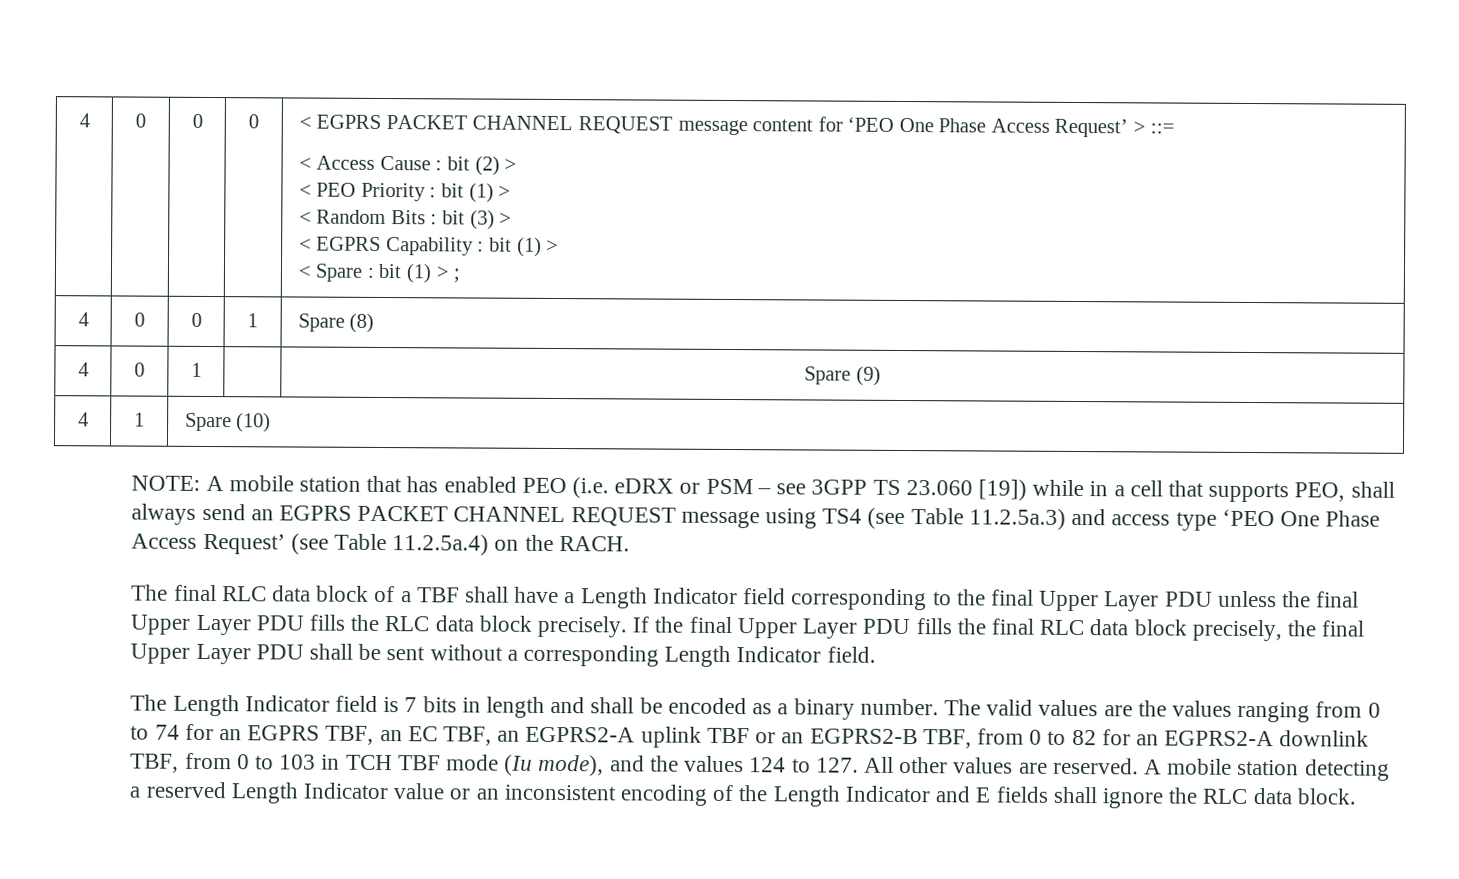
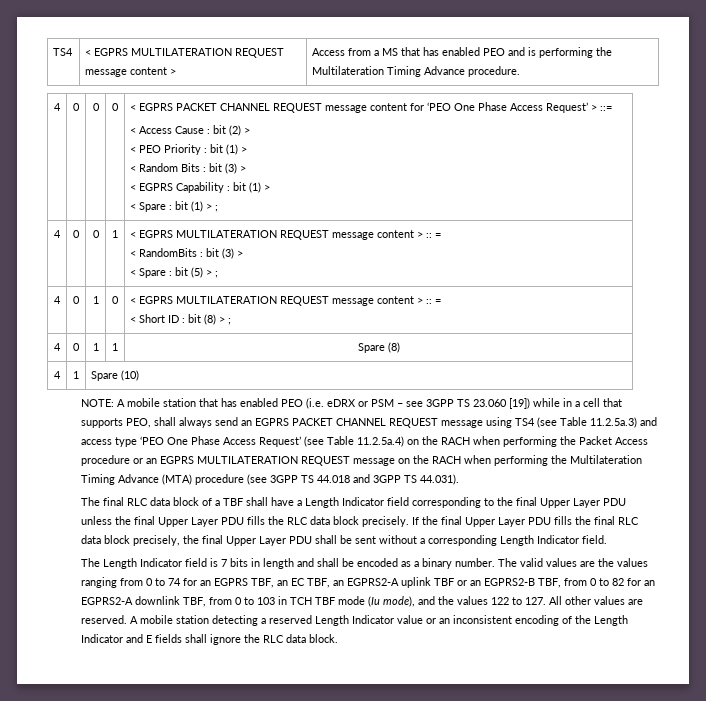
(78, 120) none -> [53,48,74,56] [85,48,285,58] [85,67,177,77] [312,47,613,58] [312,66,521,77] TS4 | < EGPRS MULTILATERATION REQUEST message content > | Access from a MS that has enabled PEO and is performing the Multilateration Timing Advance procedure. //
[297,312,375,333] [77,362,89,377] [134,362,145,377] [190,362,202,377] [804,365,881,386] Spare (8) // 4 | 0 | 1 | | Spare (9) -> [130,230,442,240] [130,248,244,259] [130,267,219,278] [54,296,61,304] [73,296,80,304] [92,296,99,304] [112,296,119,304] [130,296,442,306] [130,314,232,325] [54,343,61,351] [73,343,80,351] [92,343,99,351] [112,343,118,351] [357,342,400,353] < EGPRS MULTILATERATION REQUEST message content > :: = // < RandomBits : bit (3) > // < Spare : bit (5) > ; // 4 | 0 | 1 | 0 | < EGPRS MULTILATERATION REQUEST message content > :: = // < Short ID : bit (8) > ; // 4 | 0 | 1 | 1 | Spare (8)
[558,536,630,552] RACH. -> [440,436,648,447] [80,455,642,466] [80,474,459,485] RACH when performing the Packet Access procedure or an EGPRS MULTILATERATION REQUEST message on the RACH when performing the Multilateration Timing Advance (MTA) procedure (see 3GPP TS 44.018 and 3GPP TS 44.031).
[749,757,787,773] 124 -> [490,597,509,605] 122

